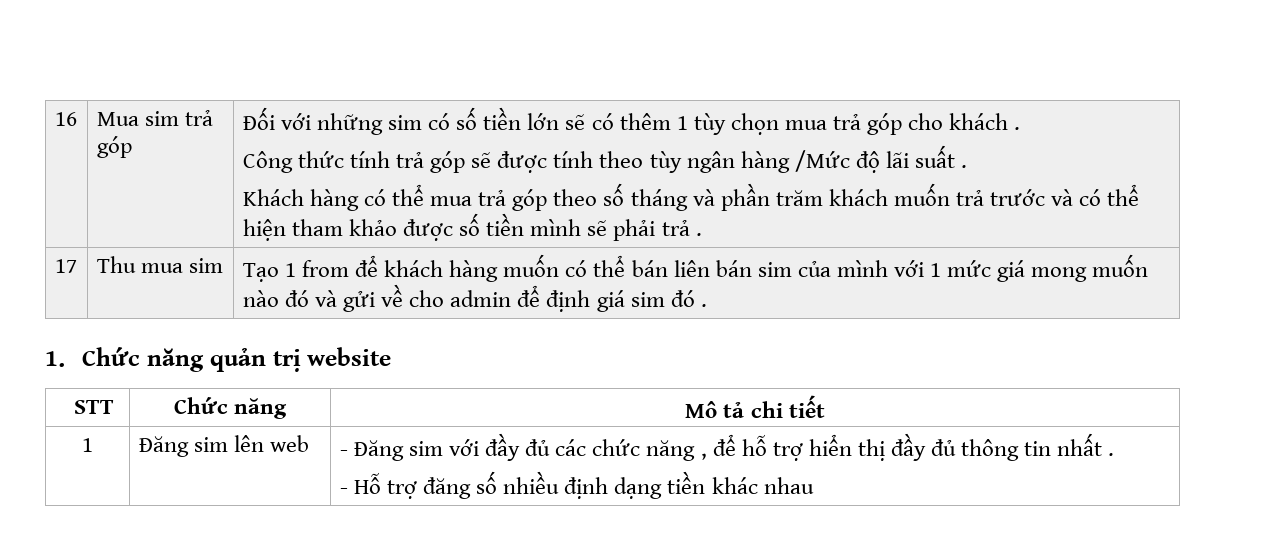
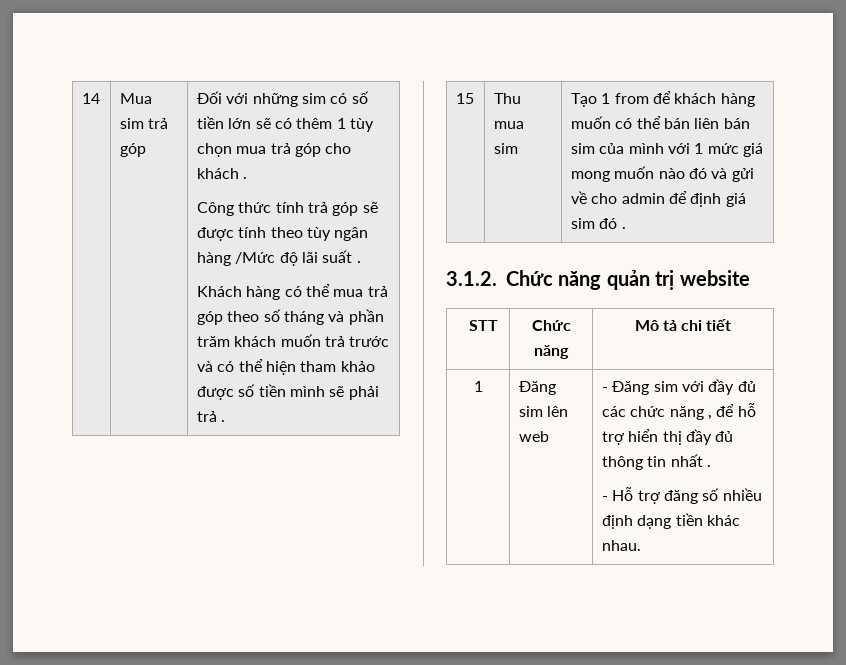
[54,112,77,126] 16 -> [81,93,100,104] 14
[54,259,77,273] 17 -> [455,93,474,104] 15
[45,351,65,367] 1. -> [446,271,497,286] 3.1.2.
[763,477,814,494] nhau -> [601,540,641,551] nhau.

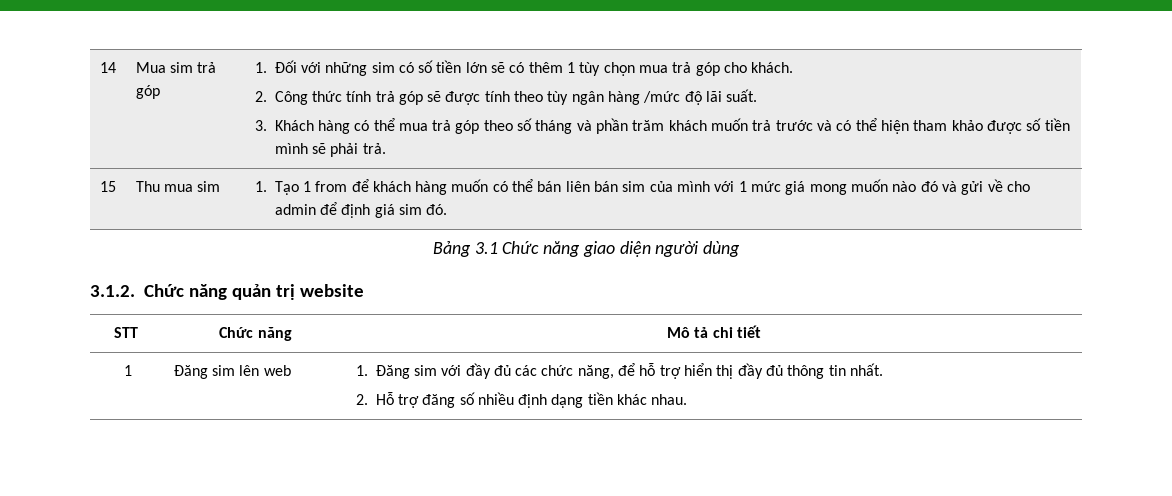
(146, 150) none -> [254,62,267,73] 1.
[196,168,248,179] khách . // -> [751,62,794,73] [254,91,267,102] khách. // 2.
[235,252,276,264] /Mức -> [643,91,681,103] /mức
[322,250,361,263] suất . // -> [726,89,758,102] [254,120,267,131] suất. // 3.
[196,411,226,422] trả . -> [362,143,386,154] trả.
(518, 148) none -> [254,181,267,192] 1.
[599,218,626,229] đó . -> [426,204,448,215] [432,241,741,257] đó. // Bảng 3.1 Chức năng giao diện người dùng
[601,387,608,392] - -> [355,365,368,376] 1.
[669,406,712,420] năng , -> [577,365,614,379] năng,
[670,454,711,467] [601,496,608,501] nhất . // - -> [850,363,884,376] [355,394,368,405] nhất. // 2.

